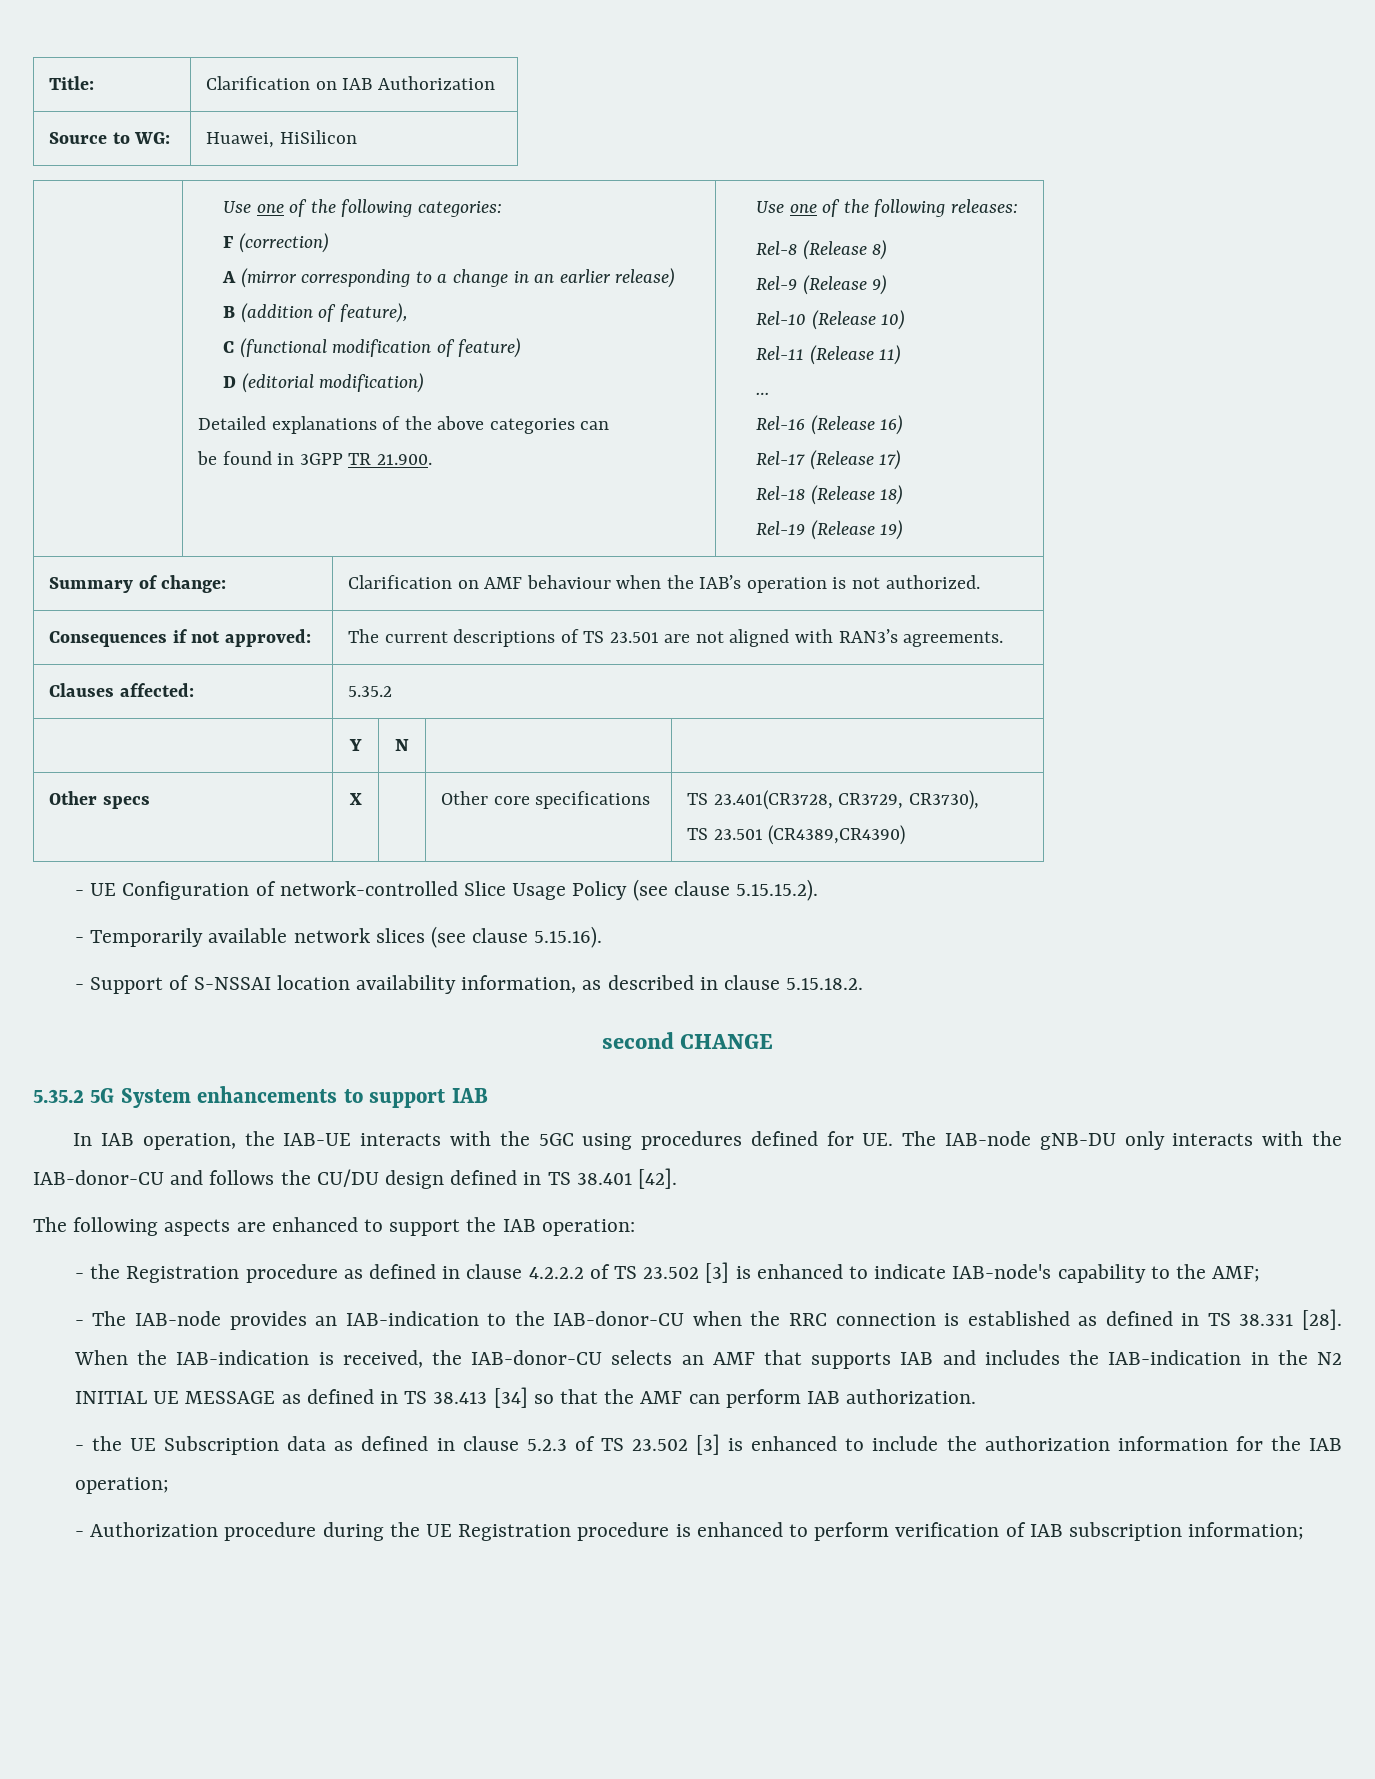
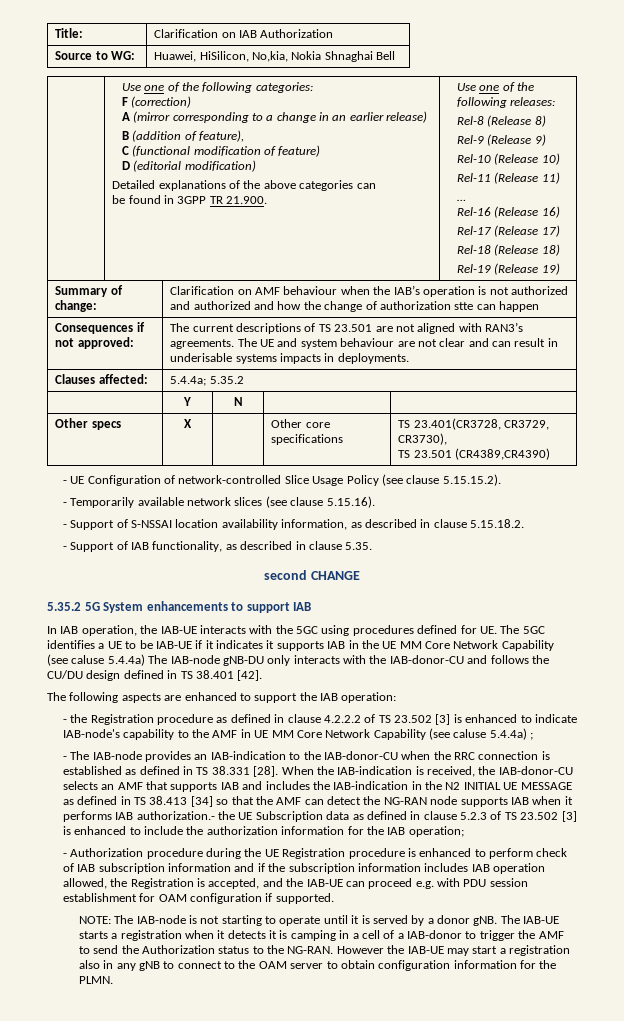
[279,130,357,144] HiSilicon -> [199,51,396,62] HiSilicon, No,kia, Nokia Shnaghai Bell
[885,575,980,589] authorized. -> [511,286,569,295] [170,301,540,312] authorized and authorized and how the change of authorization stte can happen
(1004, 639) none -> [237,338,558,349] [170,353,409,364] The UE and system behaviour are not clear and can result in underisable systems impacts in deployments.
(194, 690) none -> [170,376,207,386] 5.4.4a;
(864, 984) none -> [62,541,373,552] // - Support of IAB functionality, as described in clause 5.35.
(937, 1138) none -> [522,626,545,634] [47,640,554,651] [47,654,168,666] 5GC identifies a UE to be IAB-UE if it indicates it supports IAB in the UE MM Core Network Capability (see caluse 5.4.4a) The
[1212,1266,1261,1282] AMF; -> [212,728,534,740] AMF in UE MM Core Network Capability (see caluse 5.4.4a) ;
[725,1389,977,1408] [74,1445,84,1451] perform IAB authorization. // - -> [327,796,573,807] [62,811,215,822] detect the NG-RAN node supports IAB when it performs IAB authorization.-
[895,1522,1000,1537] verification -> [536,848,568,857] check
[1188,1522,1305,1540] information; -> [168,863,546,874] [62,878,528,889] [62,893,334,904] [78,915,560,926] [78,930,564,941] [78,945,571,956] [78,960,557,971] [78,976,113,984] information and if the subscription information includes IAB operation allowed, the Registration is accepted, and the IAB-UE can proceed e.g. with PDU session establishment for OAM configuration if supported. // NOTE: The IAB-node is not starting to operate until it is served by a donor gNB. The IAB-UE starts a registration when it detects it is camping in a cell of a IAB-donor to trigger the AMF to send the Authorization status to the NG-RAN. However the IAB-UE may start a registration also in any gNB to connect to the OAM server to obtain configuration information for the PLMN.

